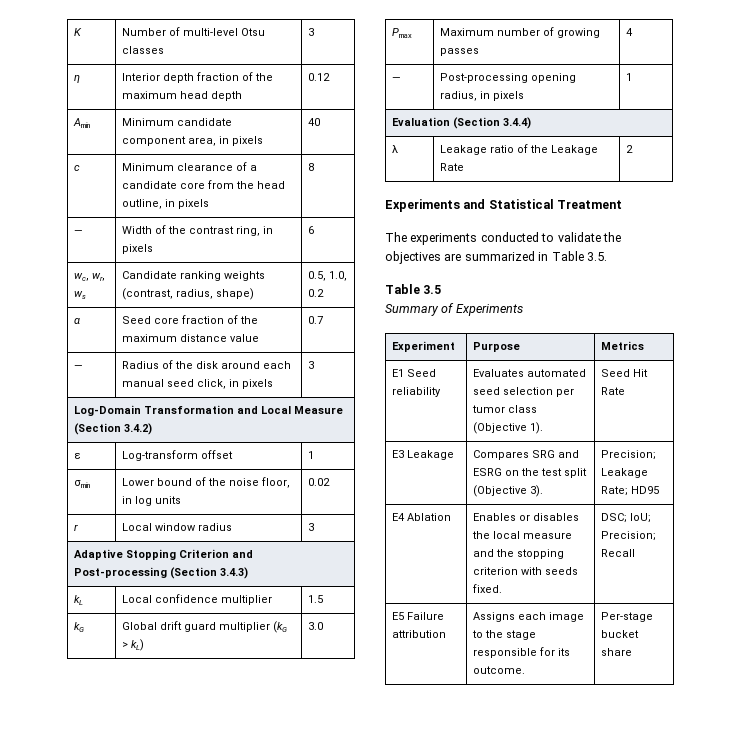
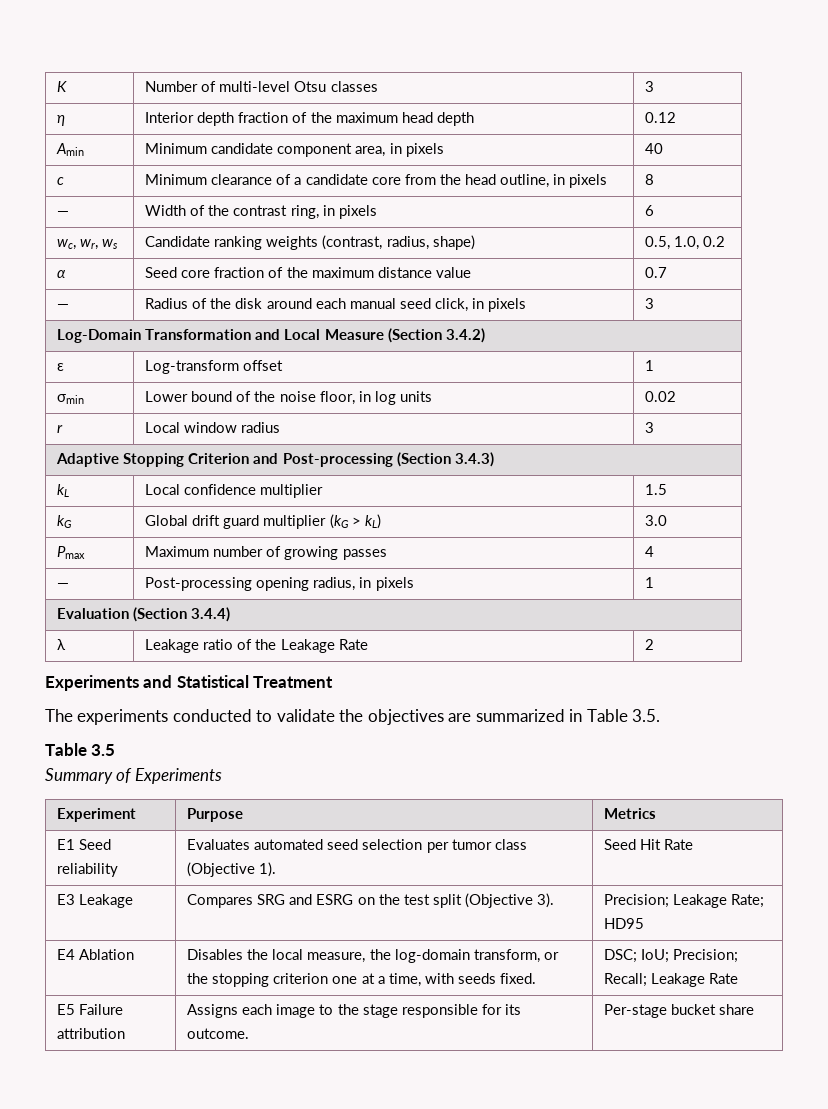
[473,513,580,521] [472,531,573,539] [473,549,565,559] [473,567,519,575] Enables or disables the local measure and the stopping criterion -> [187,949,559,963] [187,973,421,987] Disables the local measure, the log-domain transform, or the stopping criterion one at a time,
[601,549,636,557] Recall -> [604,973,739,987] Recall; Leakage Rate

